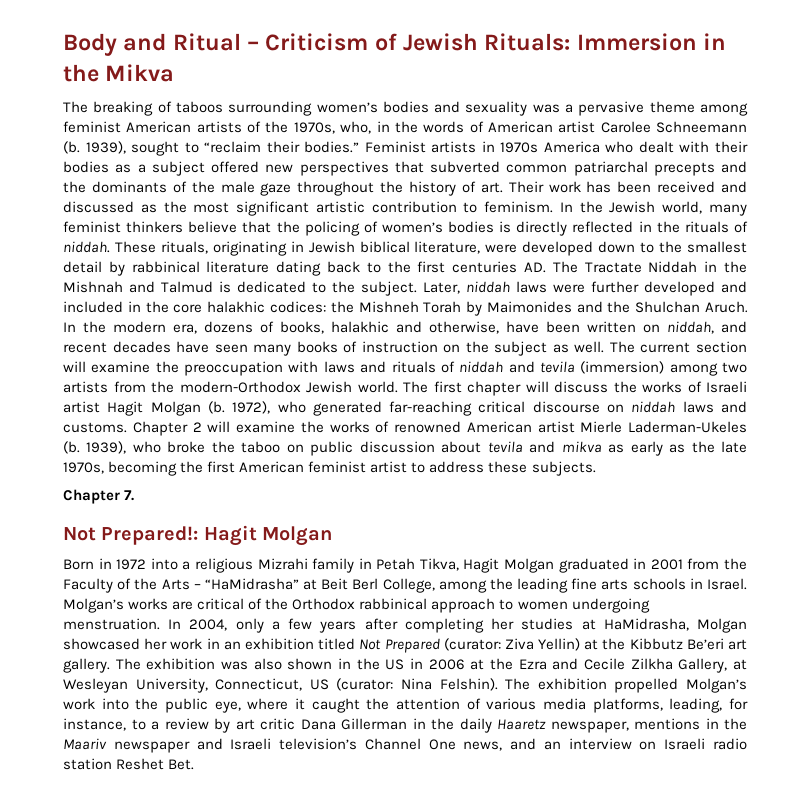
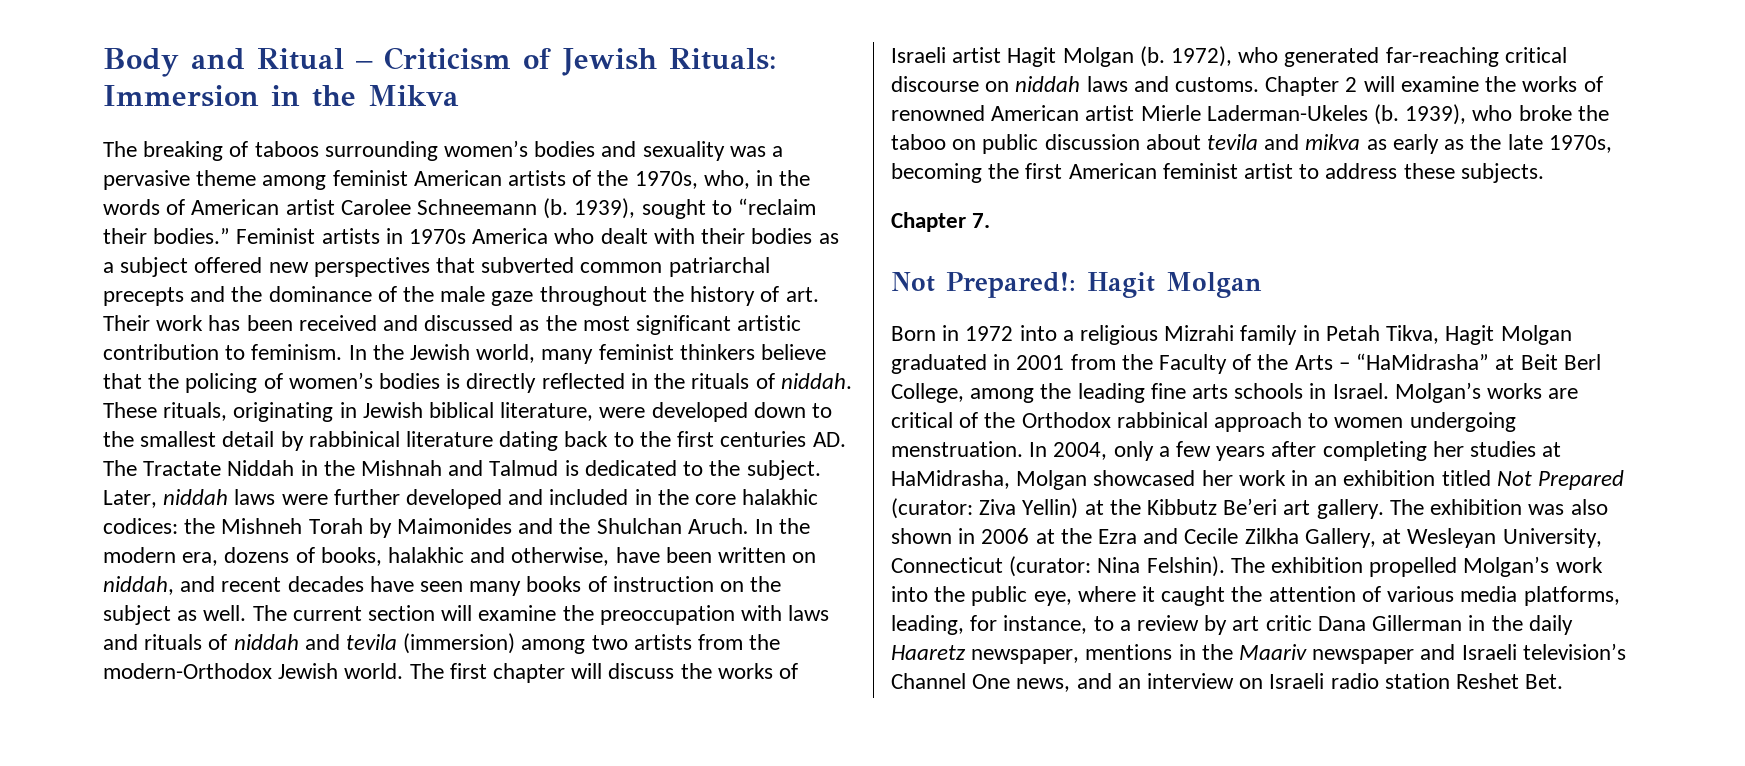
[91,181,167,193] dominants -> [268,286,372,302] dominance
[356,658,424,670] the US in -> (976, 536) none
[215,678,329,691] Connecticut, US -> [891,557,1003,573] Connecticut

